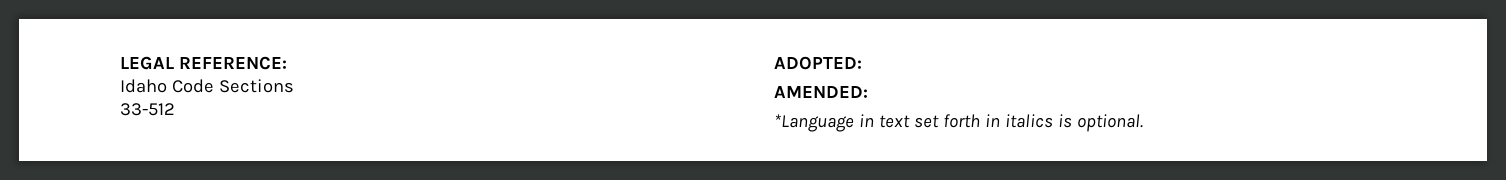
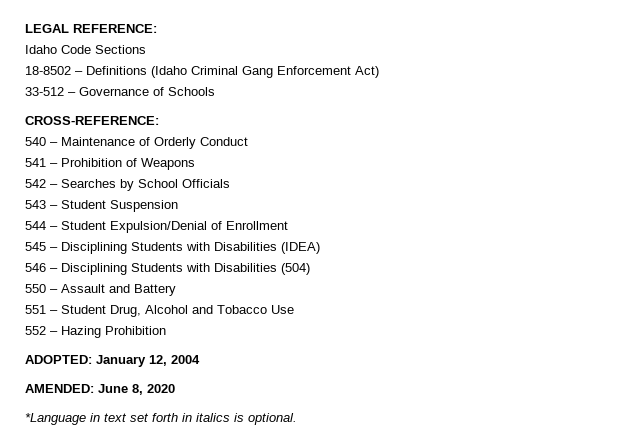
[120,103,175,116] [774,56,862,70] [774,86,868,98] 33-512 // ADOPTED: // AMENDED: -> [25,66,379,78] [25,87,215,96] [25,116,159,125] [25,137,248,149] [25,158,195,170] [25,179,230,191] [25,200,178,212] [25,221,288,233] [25,242,320,254] [25,263,310,275] [25,284,176,296] [25,305,294,317] [25,326,166,338] [25,355,200,367] [25,384,175,395] 18-8502 – Definitions (Idaho Criminal Gang Enforcement Act) // 33-512 – Governance of Schools // CROSS-REFERENCE: // 540 – Maintenance of Orderly Conduct // 541 – Prohibition of Weapons // 542 – Searches by School Officials // 543 – Student Suspension // 544 – Student Expulsion/Denial of Enrollment // 545 – Disciplining Students with Disabilities (IDEA) // 546 – Disciplining Students with Disabilities (504) // 550 – Assault and Battery // 551 – Student Drug, Alcohol and Tobacco Use // 552 – Hazing Prohibition // ADOPTED: January 12, 2004 // AMENDED: June 8, 2020

